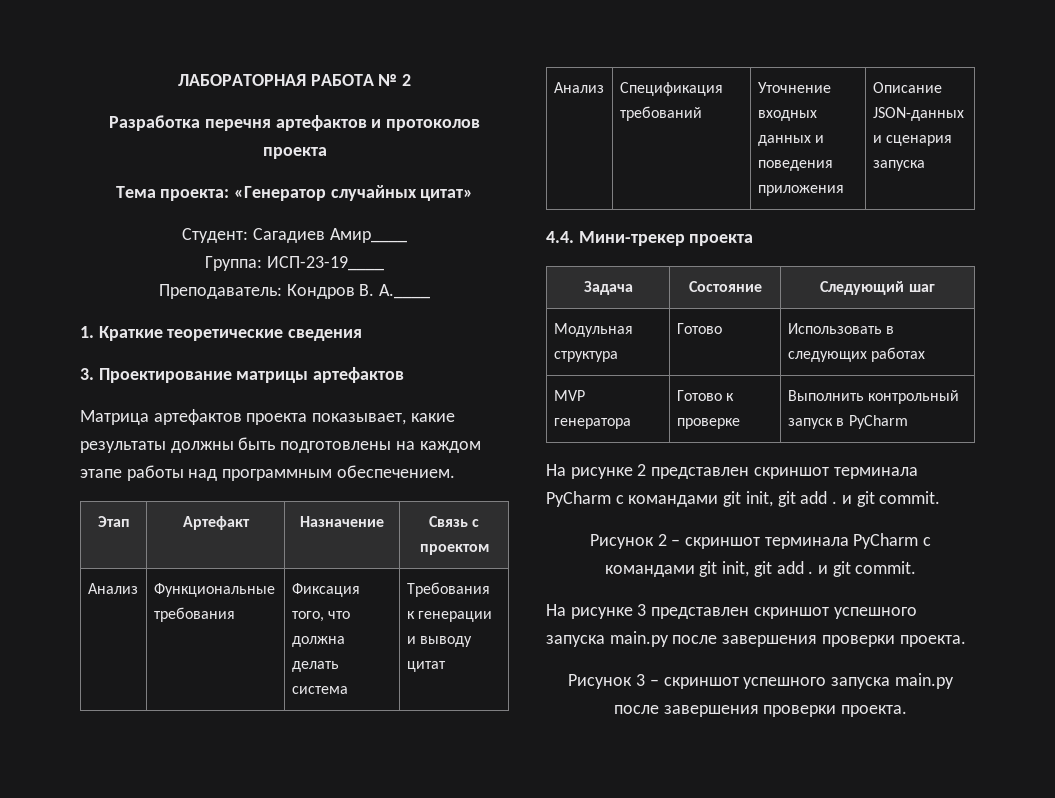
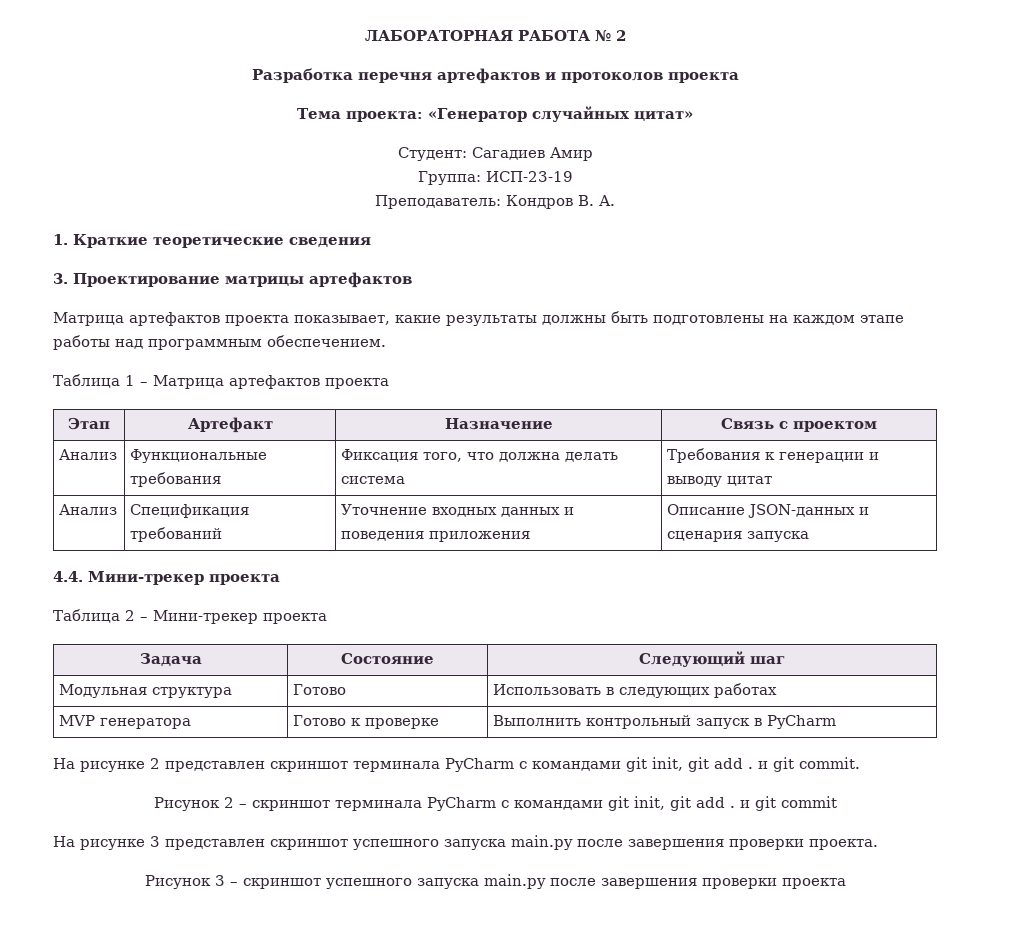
[329,228,407,243] Амир____ -> [549,147,593,161] Амир
[266,256,384,271] ИСП-23-19____ -> [485,171,573,182] ИСП-23-19
[379,284,431,299] А.____ -> [599,195,615,206] А.
(455, 471) none -> [53,374,389,389] // Таблица 1 – Матрица артефактов проекта
(754, 240) none -> [53,609,327,624] // Таблица 2 – Мини-трекер проекта
[855,561,917,574] commit. -> [780,796,837,808] commit
[841,705,908,717] проекта. -> [781,878,846,889] проекта

